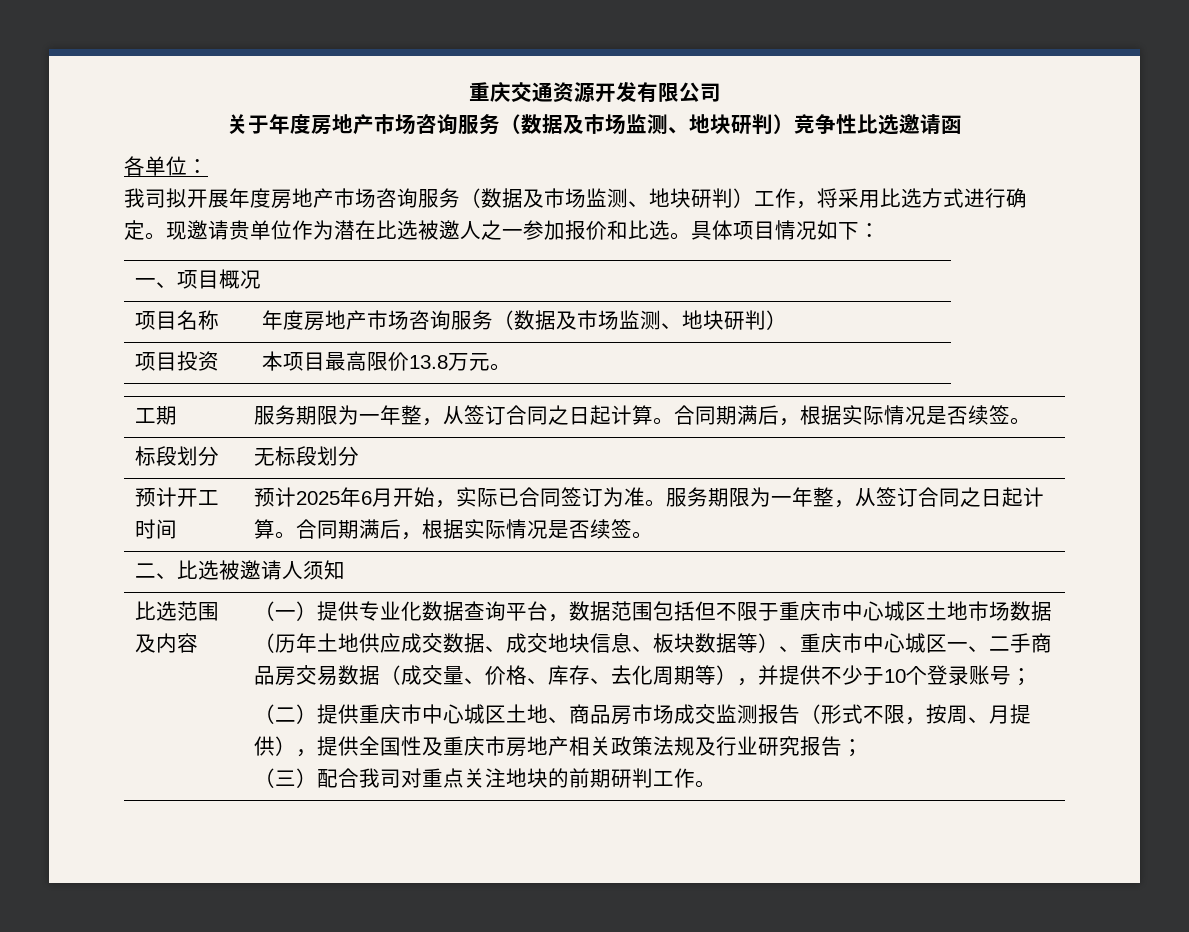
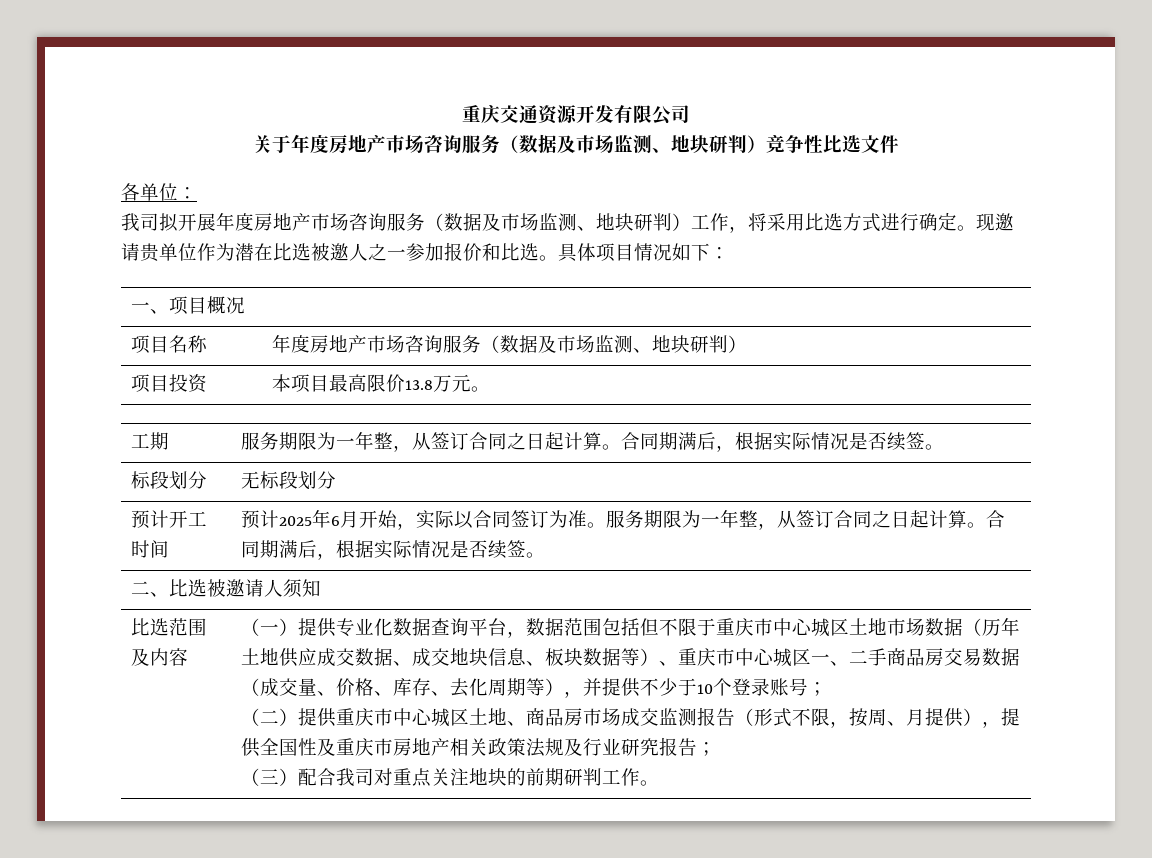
[899,114,962,135] 邀请函 -> [861,135,899,153] 文件
[497,488,519,506] 已 -> [453,511,473,529] 以

